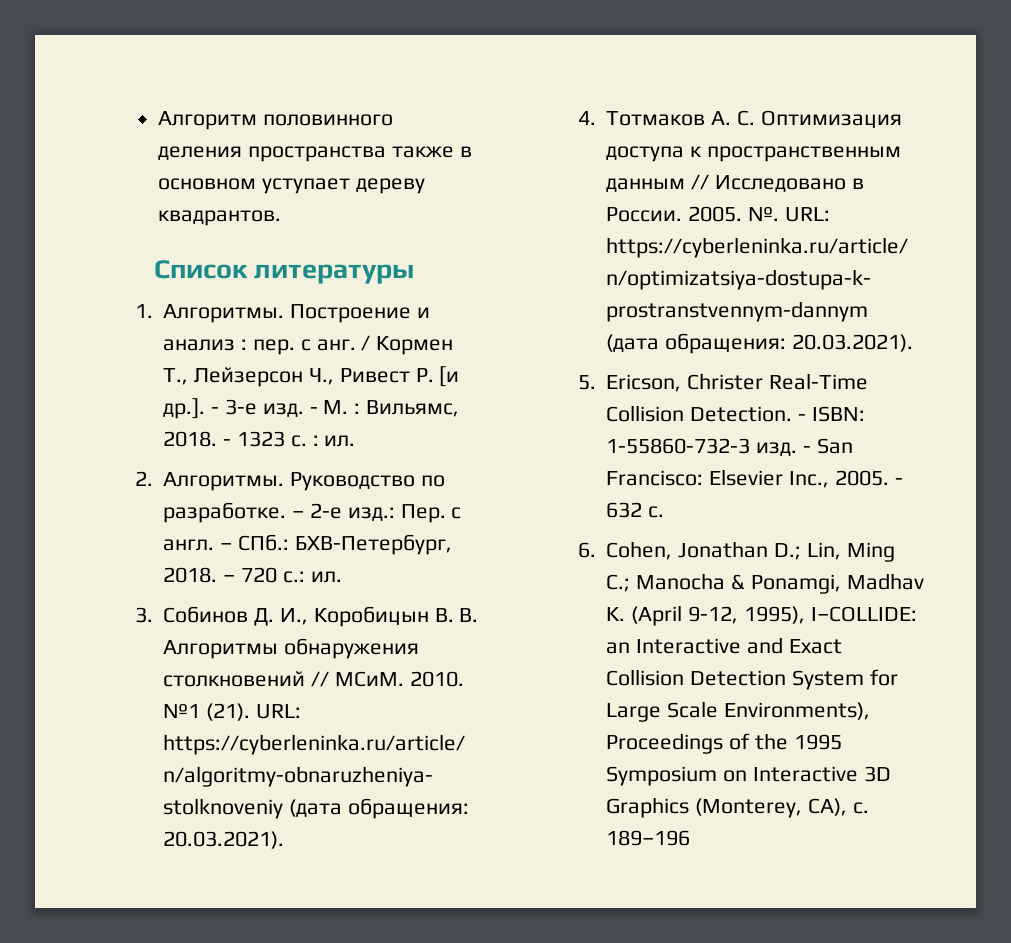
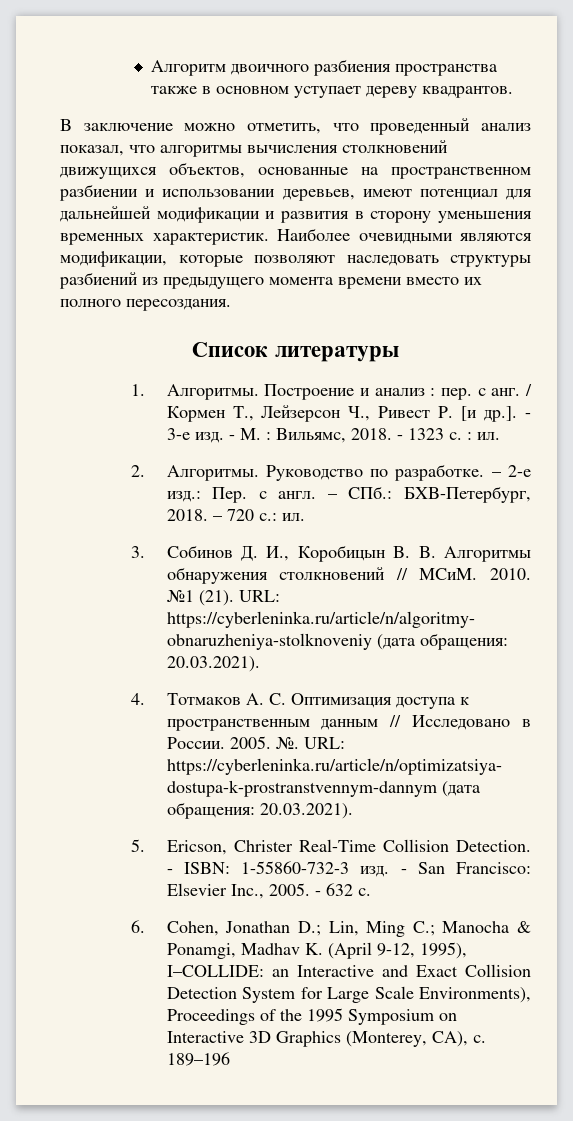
[263,114,394,126] [158,146,243,160] половинного деления -> [230,59,391,76] двоичного разбиения
(282, 218) none -> [60,118,531,135] [60,140,448,157] [60,162,531,179] [59,184,532,201] [60,206,532,223] [60,228,532,245] [60,251,531,267] [59,272,482,289] [60,299,231,311] // В заключение можно отметить, что проведенный анализ показал, что алгоритмы вычисления столкновений движущихся объектов, основанные на пространственном разбиении и использовании деревьев, имеют потенциал для дальнейшей модификации и развития в сторону уменьшения временных характеристик. Наиболее очевидными являются модификации, которые позволяют наследовать структуры разбиений из предыдущего момента времени вместо их полного пересоздания.

